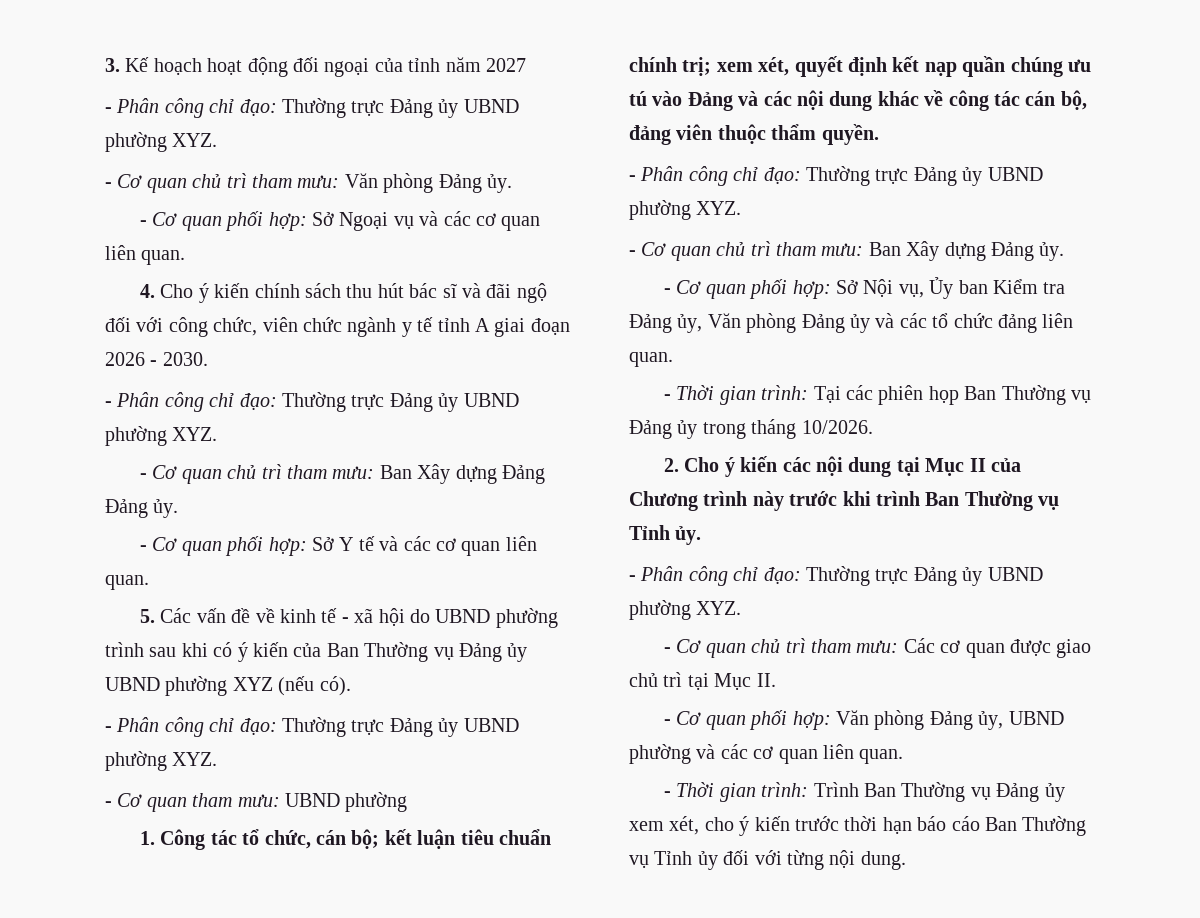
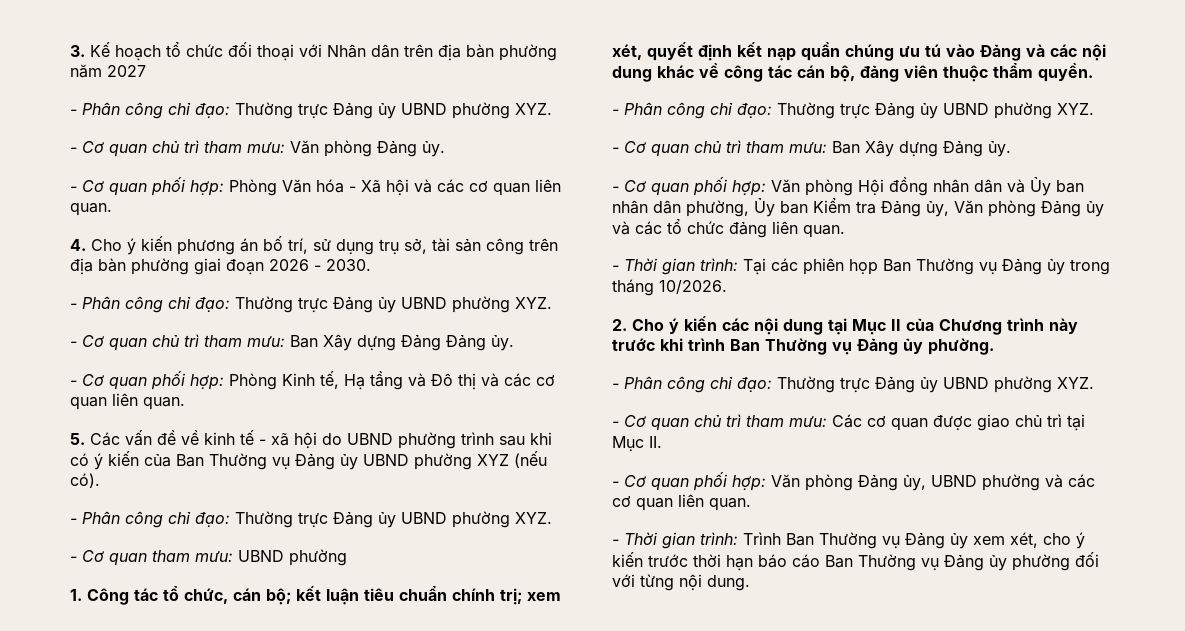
[207,57,441,77] hoạt động đối ngoại của tỉnh -> [166,42,557,61] tổ chức đối thoại với Nhân dân trên địa bàn phường
[311,212,414,231] Sở Ngoại vụ -> [229,179,409,196] Phòng Văn hóa - Xã hội
[254,283,547,303] [105,317,490,337] chính sách thu hút bác sĩ và đãi ngộ đối với công chức, viên chức ngành y tế tỉnh A -> [177,236,558,255] [70,258,189,275] phương án bố trí, sử dụng trụ sở, tài sản công trên địa bàn phường
[311,536,375,551] Sở Y tế -> [229,371,476,390] Phòng Kinh tế, Hạ tầng và Đô thị
[835,279,924,298] Sở Nội vụ, -> [771,177,1084,196] [612,200,749,217] Văn phòng Hội đồng nhân dân và Ủy ban nhân dân phường,
[629,525,702,545] Tỉnh ủy. -> [857,338,994,355] Đảng ủy phường.
[654,851,718,870] Tỉnh ủy -> [944,554,1070,571] Đảng ủy phường

